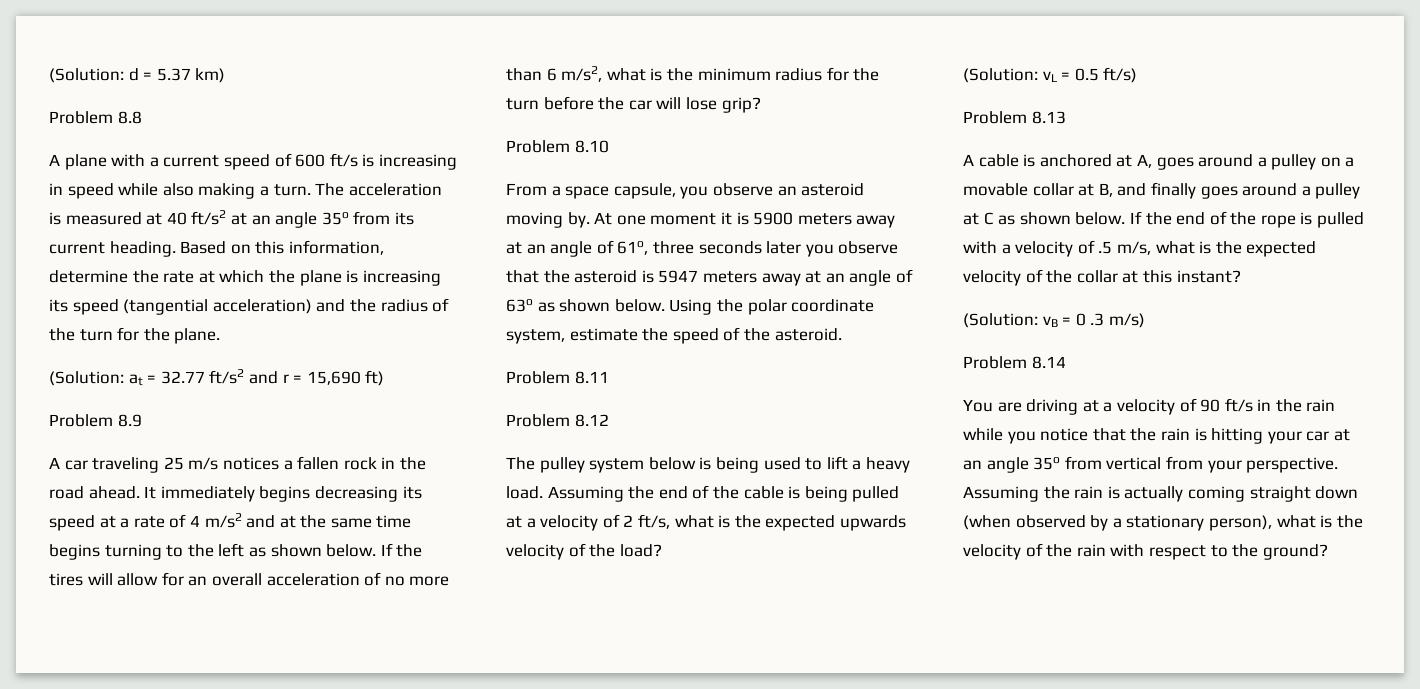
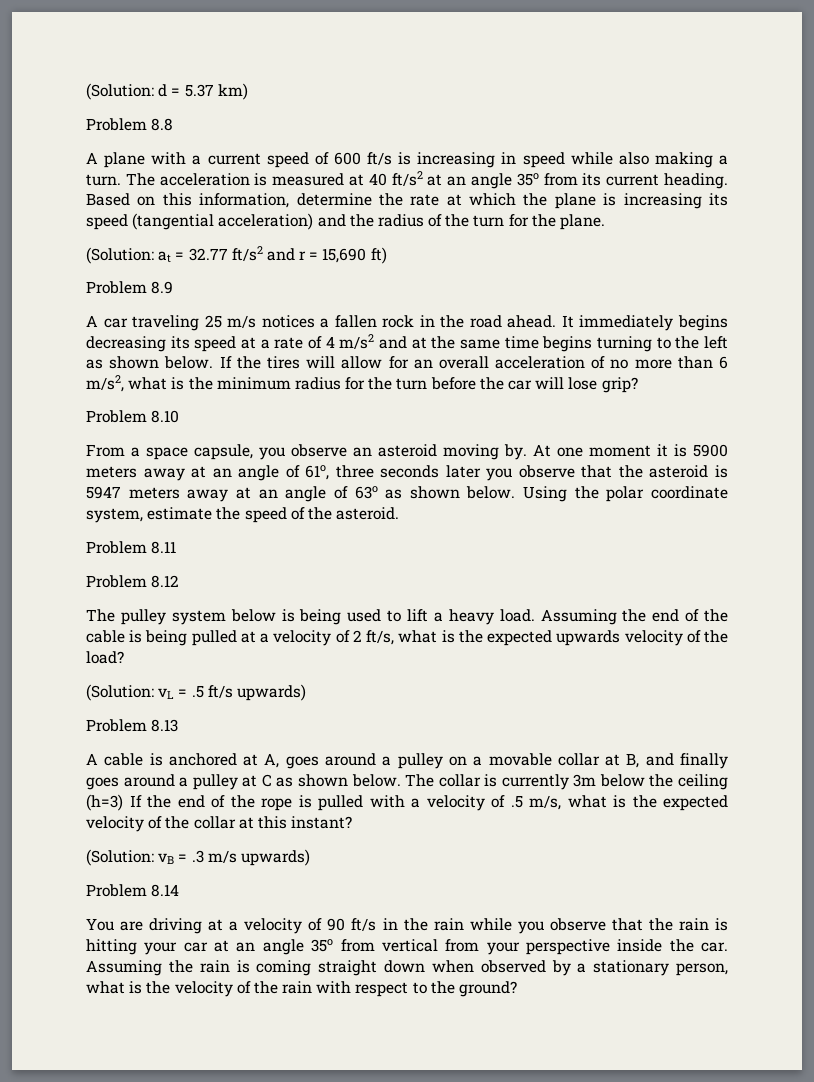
[1074,67,1138,83] 0.5 ft/s) -> [191,684,306,701] .5 ft/s upwards)
(1126, 218) none -> [405,774,728,790] [86,794,123,811] The collar is currently 3m below the ceiling (h=3)
[1075,313,1145,328] 0 .3 m/s) -> [191,849,310,866] .3 m/s upwards)
[1040,428,1089,441] notice -> [549,918,606,931] observe
[1246,457,1339,473] perspective. -> [525,939,728,955] perspective inside the car.
[1124,486,1184,502] actually -> (250, 966) none
[963,515,1011,530] (when -> [431,960,474,973] when
[1208,515,1272,531] person), -> [675,963,728,976] person,

